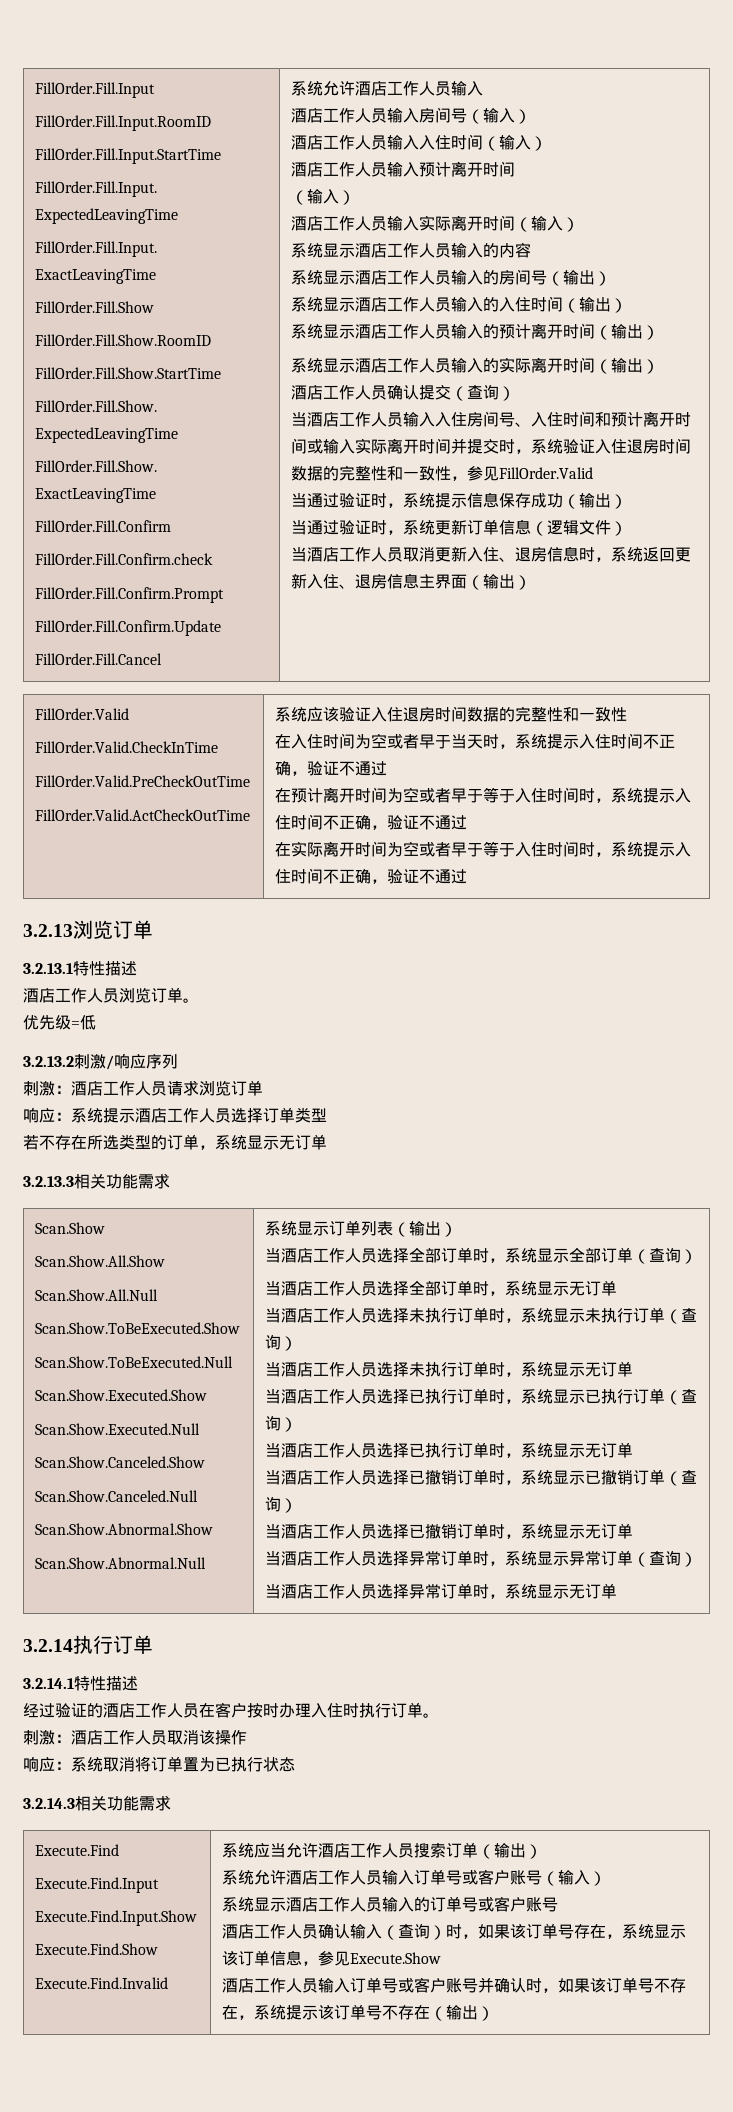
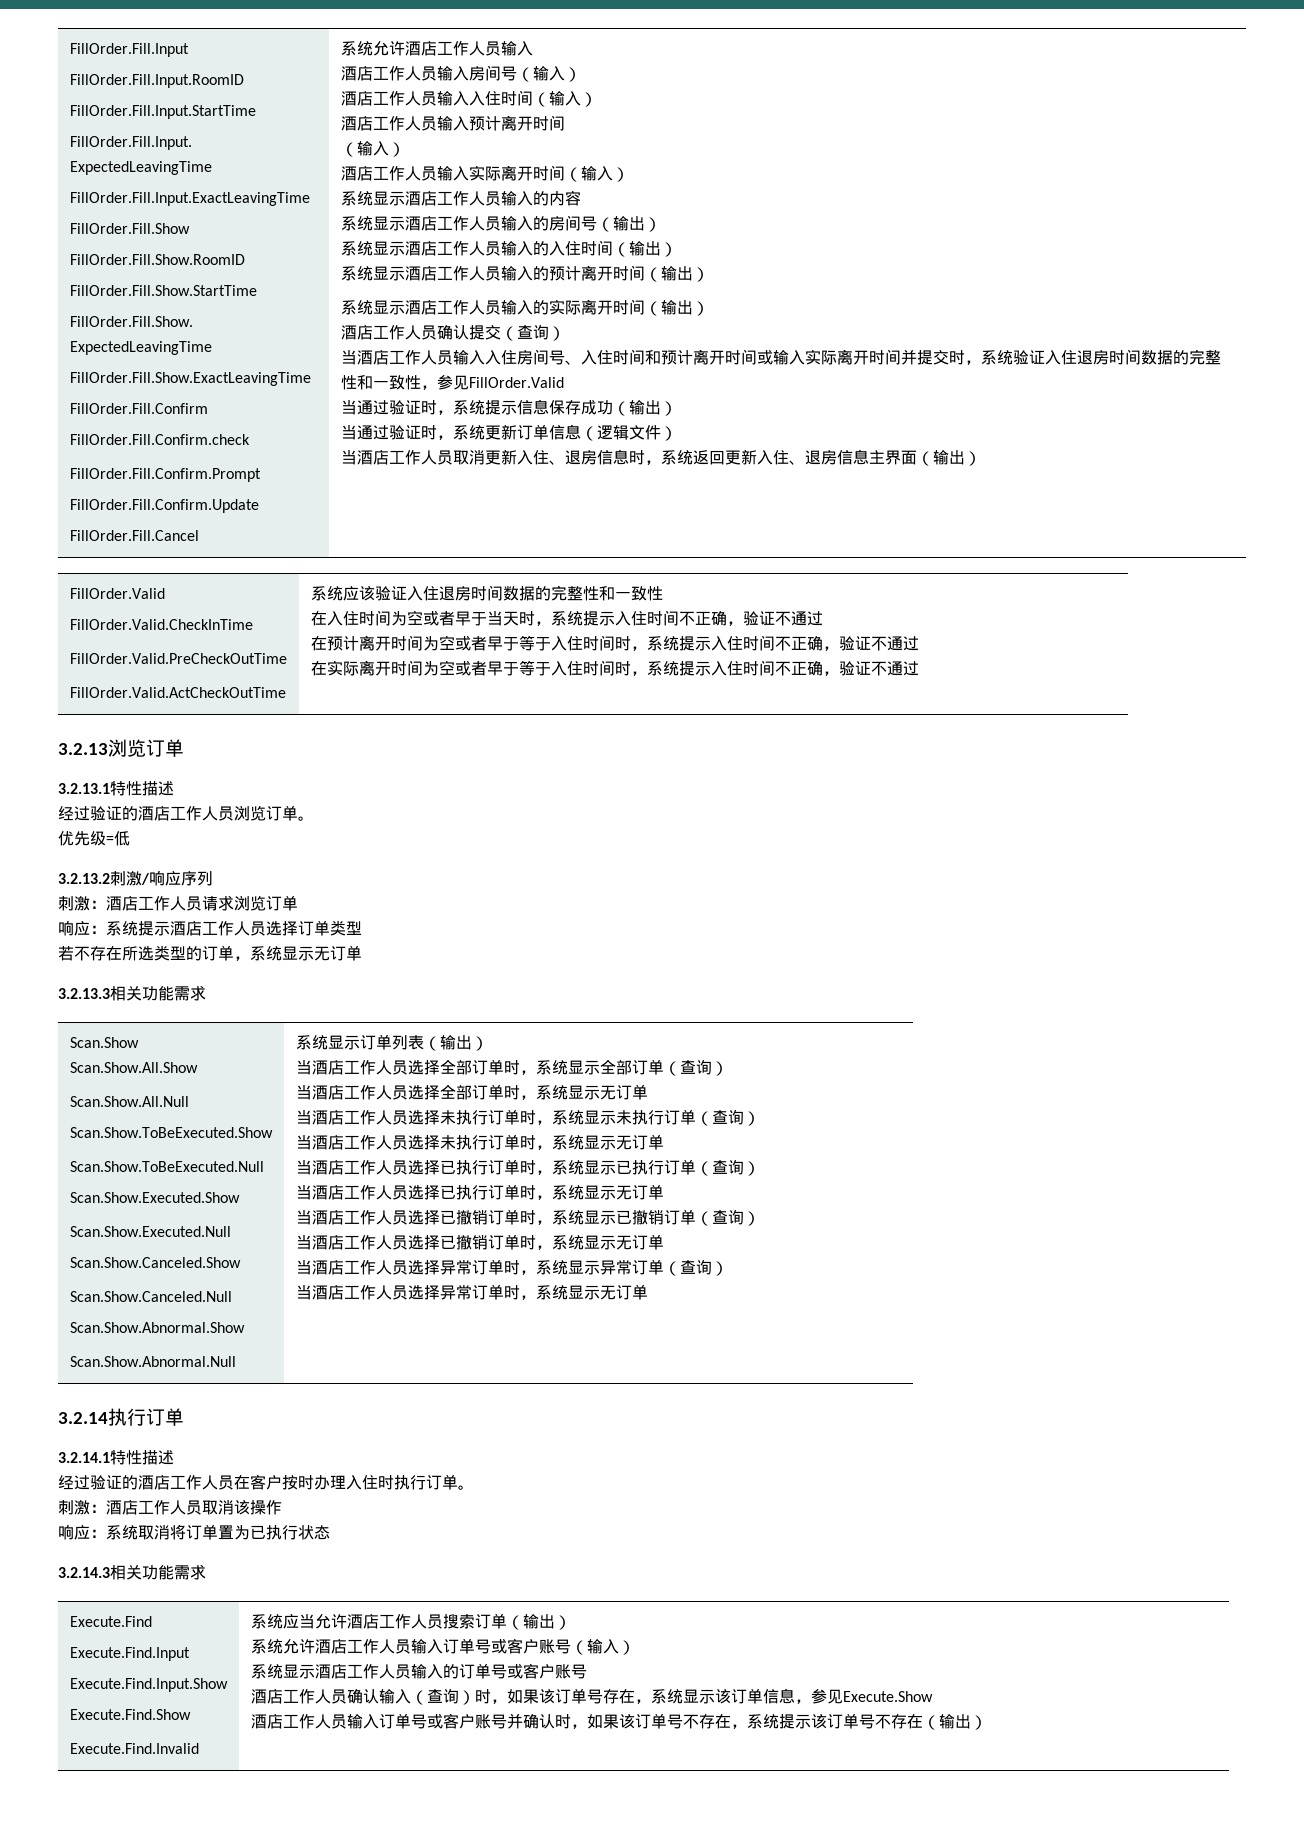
(137, 968) none -> [58,806,138,821] 经过验证的

